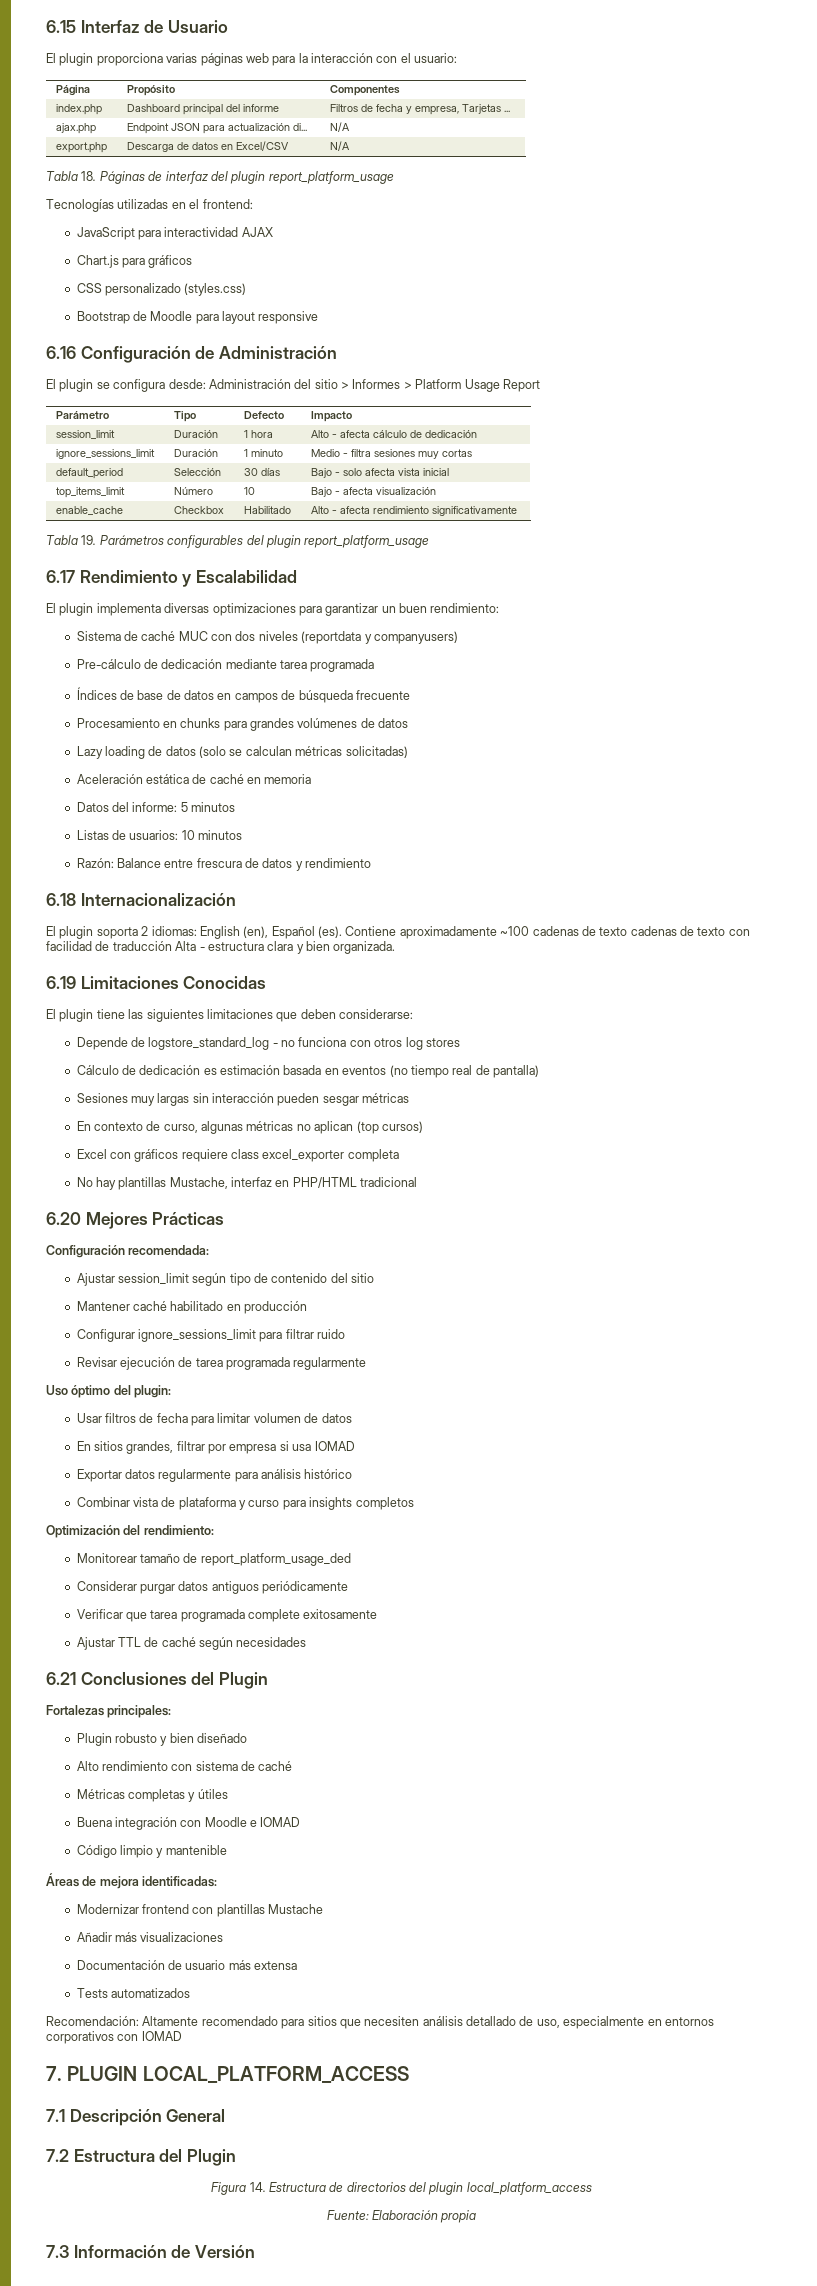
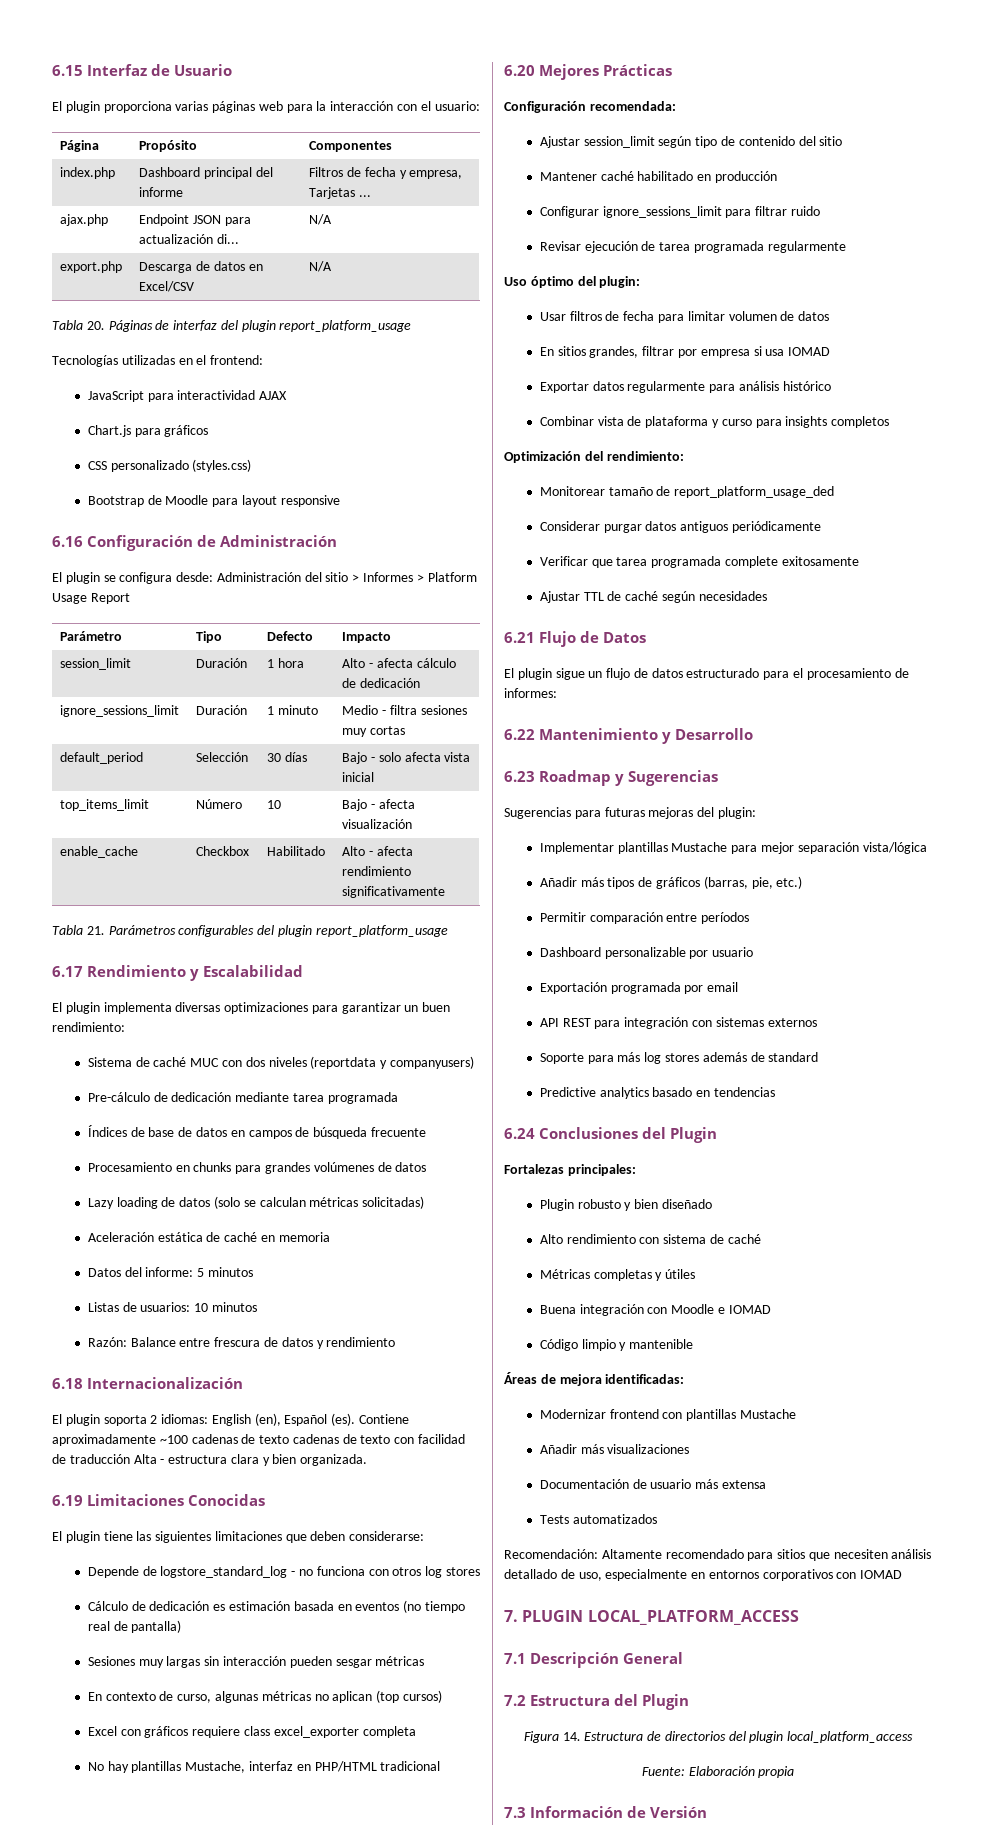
[81,171,97,181] 18. -> [86,321,105,330] 20.
[81,535,97,545] 19. -> [86,926,105,935] 21.
(76, 1678) none -> [539,631,647,647] [504,668,909,680] [504,688,557,698] [504,728,754,744] [504,770,719,786] [504,807,756,819] [539,842,927,854] [539,876,803,889] [539,912,750,924] [539,947,754,959] [539,982,739,994] [539,1017,817,1029] [539,1052,819,1064] [539,1087,775,1099] [504,1128,535,1139] Flujo de Datos // El plugin sigue un flujo de datos estructurado para el procesamiento de informes: // 6.22 Mantenimiento y Desarrollo // 6.23 Roadmap y Sugerencias // Sugerencias para futuras mejoras del plugin: // Implementar plantillas Mustache para mejor separación vista/lógica // Añadir más tipos de gráficos (barras, pie, etc.) // Permitir comparación entre períodos // Dashboard personalizable por usuario // Exportación programada por email // API REST para integración con sistemas externos // Soporte para más log stores además de standard // Predictive analytics basado en tendencias // 6.24

